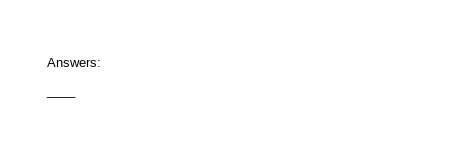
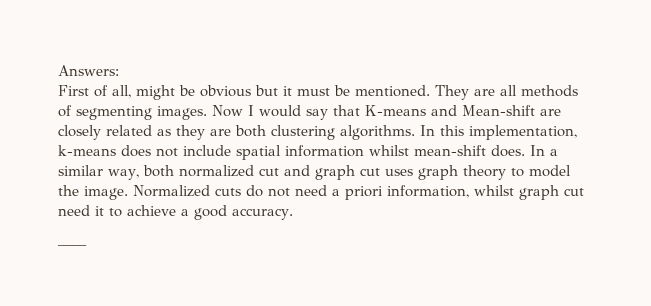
(101, 62) none -> [58,85,578,100] [58,105,561,120] [58,125,577,140] [58,145,558,160] [58,165,571,180] [58,185,584,200] [58,205,293,220] // First of all, might be obvious but it must be mentioned. They are all methods of segmenting images. Now I would say that K-means and Mean-shift are closely related as they are both clustering algorithms. In this implementation, k-means does not include spatial information whilst mean-shift does. In a similar way, both normalized cut and graph cut uses graph theory to model the image. Normalized cuts do not need a priori information, whilst graph cut need it to achieve a good accuracy.

